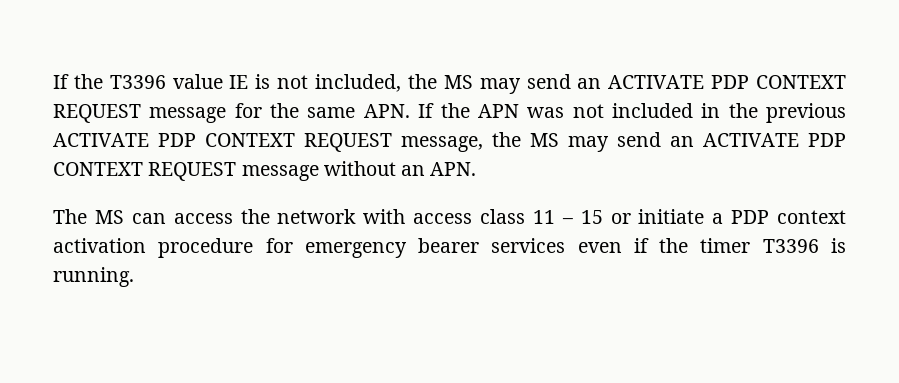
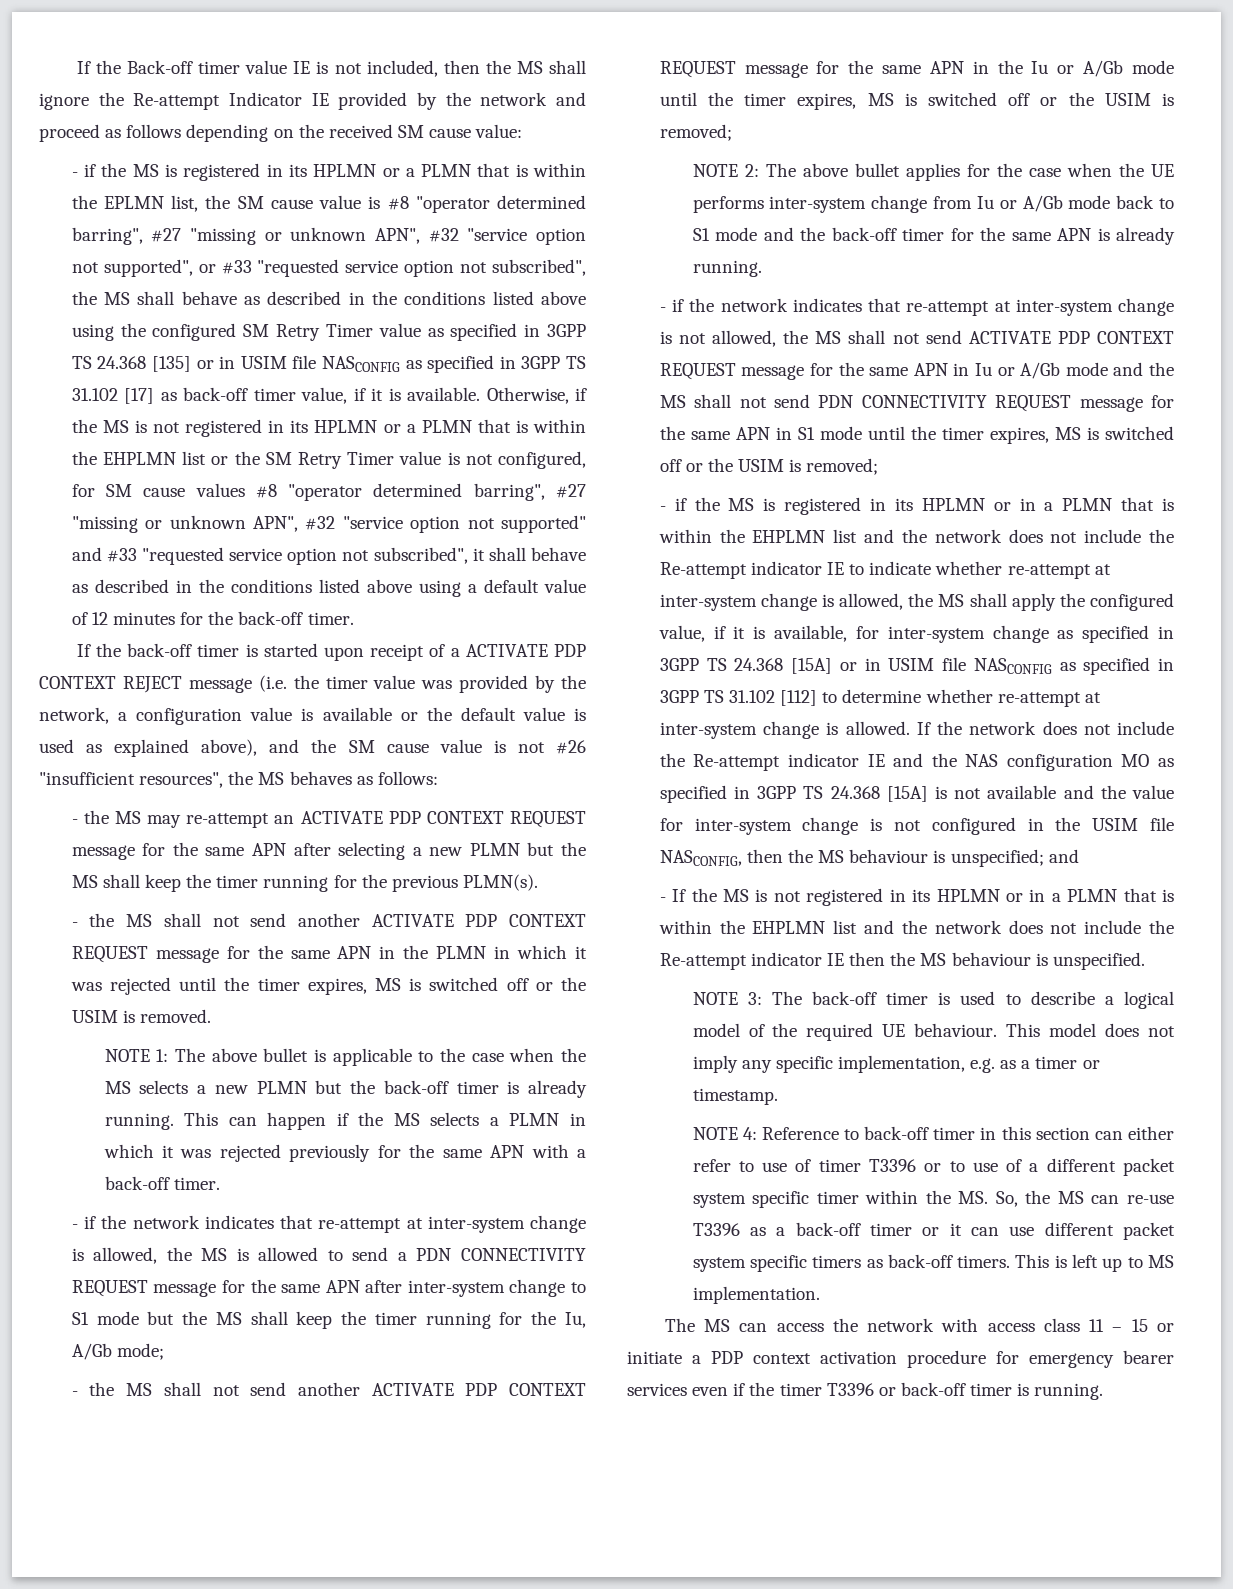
[53,74,166,89] If the T3396 -> [76,60,241,74] If the Back-off timer
[407,74,571,94] the MS may send -> [443,60,586,74] [39,92,587,110] [39,124,523,142] [71,163,587,181] [71,195,586,213] [71,227,586,245] [71,259,586,277] [71,291,586,305] [71,323,586,341] [71,355,587,373] [71,387,587,404] [71,419,587,437] [71,451,586,469] [71,483,586,501] [71,515,586,533] [71,547,587,565] [71,579,587,597] [71,611,354,625] [76,643,587,661] [39,675,586,693] [39,707,587,725] [39,739,586,757] [39,771,438,788] [71,810,270,828] then the MS shall ignore the Re-attempt Indicator IE provided by the network and proceed as follows depending on the received SM cause value: // - if the MS is registered in its HPLMN or a PLMN that is within the EPLMN list, the SM cause value is #8 "operator determined barring", #27 "missing or unknown APN", #32 "service option not supported", or #33 "requested service option not subscribed", the MS shall behave as described in the conditions listed above using the configured SM Retry Timer value as specified in 3GPP TS 24.368 [135] or in USIM file NASCONFIG as specified in 3GPP TS 31.102 [17] as back-off timer value, if it is available. Otherwise, if the MS is not registered in its HPLMN or a PLMN that is within the EHPLMN list or the SM Retry Timer value is not configured, for SM cause values #8 "operator determined barring", #27 "missing or unknown APN", #32 "service option not supported" and #33 "requested service option not subscribed", it shall behave as described in the conditions listed above using a default value of 12 minutes for the back-off timer. // If the back-off timer is started upon receipt of a ACTIVATE PDP CONTEXT REJECT message (i.e. the timer value was provided by the network, a configuration value is available or the default value is used as explained above), and the SM cause value is not #26 "insufficient resources", the MS behaves as follows: // - the MS may re-attempt
[363,103,846,123] [53,132,846,152] [53,161,477,181] APN. If the APN was not included in the previous ACTIVATE PDP CONTEXT REQUEST message, the MS may send an ACTIVATE PDP CONTEXT REQUEST message without an APN. -> [252,842,586,860] [71,874,538,892] [71,913,586,927] [71,945,587,963] [70,977,587,995] [71,1009,212,1023] [104,1048,587,1066] [104,1080,587,1098] [104,1112,586,1130] [103,1144,587,1162] [104,1176,220,1190] [71,1215,586,1233] [71,1247,587,1264] [71,1279,586,1297] [71,1311,586,1329] [71,1343,164,1360] [71,1382,586,1396] [659,60,1174,78] [659,92,1174,110] [659,124,732,141] [692,163,1174,181] [692,195,1175,213] [692,227,1175,245] [692,260,762,277] [659,298,1174,316] [659,330,1174,347] [659,362,1174,380] [659,394,1174,412] [659,426,1174,444] [659,458,879,475] [659,497,1174,515] [658,529,1174,543] [659,561,1111,579] [659,593,1175,611] [658,625,1174,643] [659,657,1174,675] [659,689,1101,707] [659,721,1174,739] [659,753,1174,771] [659,785,1174,803] [659,817,1174,835] [659,849,1079,867] [659,888,1174,906] [658,920,1174,934] [659,952,1145,970] [692,991,1174,1009] [692,1023,1175,1041] [692,1055,1100,1073] [692,1088,778,1105] [692,1126,1174,1140] [692,1158,1175,1176] [692,1190,1174,1208] [692,1222,1175,1240] [692,1254,1174,1272] [692,1286,820,1304] APN after selecting a new PLMN but the MS shall keep the timer running for the previous PLMN(s). // - the MS shall not send another ACTIVATE PDP CONTEXT REQUEST message for the same APN in the PLMN in which it was rejected until the timer expires, MS is switched off or the USIM is removed. // NOTE 1: The above bullet is applicable to the case when the MS selects a new PLMN but the back-off timer is already running. This can happen if the MS selects a PLMN in which it was rejected previously for the same APN with a back-off timer. // - if the network indicates that re-attempt at inter-system change is allowed, the MS is allowed to send a PDN CONNECTIVITY REQUEST message for the same APN after inter-system change to S1 mode but the MS shall keep the timer running for the Iu, A/Gb mode; // - the MS shall not send another ACTIVATE PDP CONTEXT REQUEST message for the same APN in the Iu or A/Gb mode until the timer expires, MS is switched off or the USIM is removed; // NOTE 2: The above bullet applies for the case when the UE performs inter-system change from Iu or A/Gb mode back to S1 mode and the back-off timer for the same APN is already running. // - if the network indicates that re-attempt at inter-system change is not allowed, the MS shall not send ACTIVATE PDP CONTEXT REQUEST message for the same APN in Iu or A/Gb mode and the MS shall not send PDN CONNECTIVITY REQUEST message for the same APN in S1 mode until the timer expires, MS is switched off or the USIM is removed; // - if the MS is registered in its HPLMN or in a PLMN that is within the EHPLMN list and the network does not include the Re-attempt indicator IE to indicate whether re-attempt at inter-system change is allowed, the MS shall apply the configured value, if it is available, for inter-system change as specified in 3GPP TS 24.368 [15A] or in USIM file NASCONFIG as specified in 3GPP TS 31.102 [112] to determine whether re-attempt at inter-system change is allowed. If the network does not include the Re-attempt indicator IE and the NAS configuration MO as specified in 3GPP TS 24.368 [15A] is not available and the value for inter-system change is not configured in the USIM file NASCONFIG, then the MS behaviour is unspecified; and // - If the MS is not registered in its HPLMN or in a PLMN that is within the EHPLMN list and the network does not include the Re-attempt indicator IE then the MS behaviour is unspecified. // NOTE 3: The back-off timer is used to describe a logical model of the required UE behaviour. This model does not imply any specific implementation, e.g. as a timer or timestamp. // NOTE 4: Reference to back-off timer in this section can either refer to use of timer T3396 or to use of a different packet system specific timer within the MS. So, the MS can re-use T3396 as a back-off timer or it can use different packet system specific timers as back-off timers. This is left up to MS implementation.
(819, 246) none -> [878,1382,1013,1396] or back-off timer

